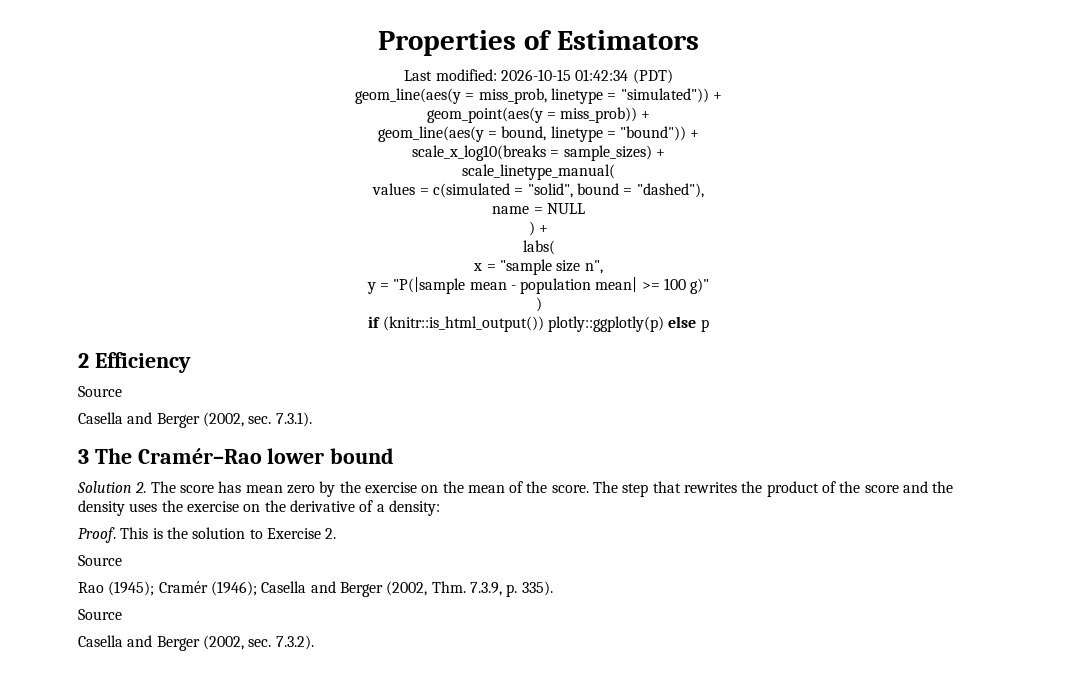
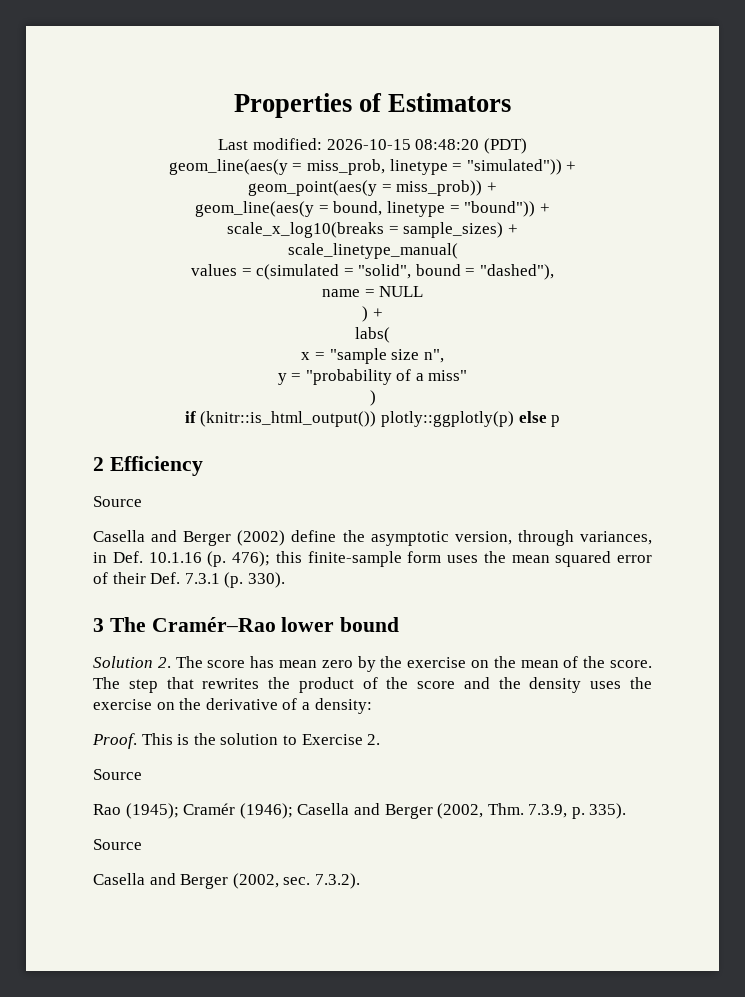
[575,69,629,81] 01:42:34 -> [415,139,480,150] 08:48:20
[393,277,710,294] "P(|sample mean - population mean| >= 100 g)" -> [305,369,468,385] "probability of a miss"
[202,412,312,427] (2002, sec. 7.3.1). -> [237,530,652,546] [93,551,652,567] [93,572,285,588] (2002) define the asymptotic version, through variances, in Def. 10.1.16 (p. 476); this finite-sample form uses the mean squared error of their Def. 7.3.1 (p. 330).

